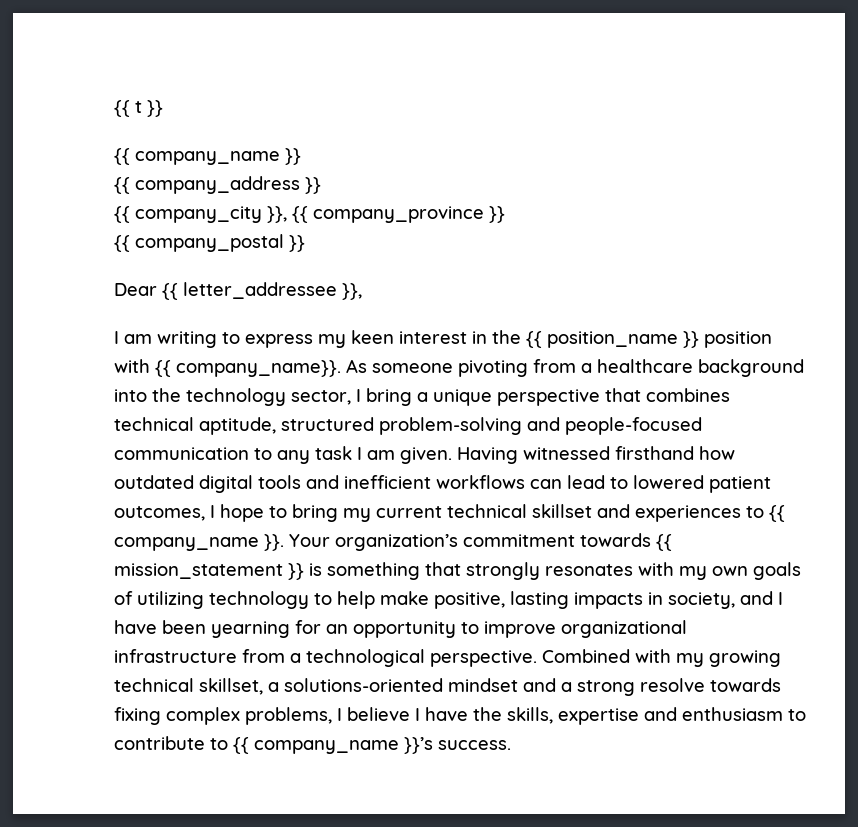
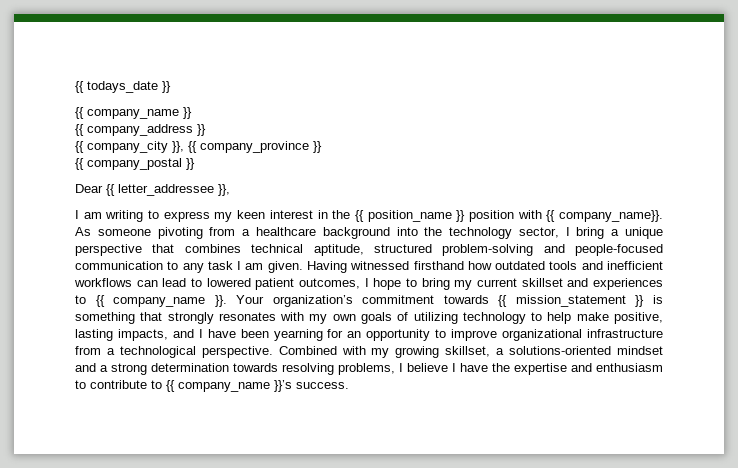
[114,100,142,117] {{ t -> [75,81,158,93] {{ todays_date
[199,475,253,493] digital -> (546, 265) none
[447,504,527,518] technical -> (518, 282) none
[574,592,735,609] impacts in society, -> [117,329,168,341] impacts,
[114,678,194,692] technical -> (440, 352) none
[640,678,781,692] [114,707,240,725] resolve towards fixing complex -> [151,363,334,375] determination towards resolving
[507,707,553,724] skills, -> (510, 367) none

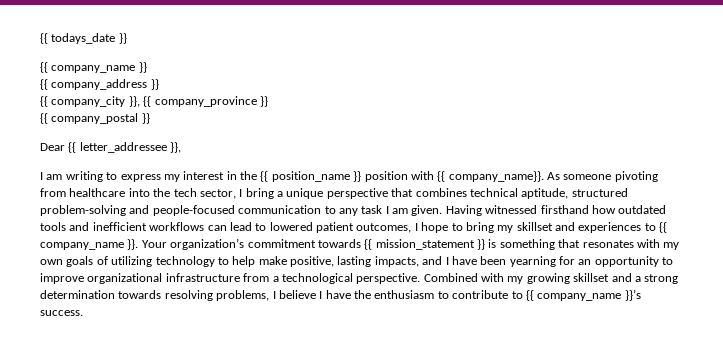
[237,210,266,219] keen -> (180, 178) none
[242,227,390,239] a healthcare background -> [69,188,126,197] healthcare
[449,227,513,239] technology -> [173,188,197,197] tech
[477,278,518,287] current -> (514, 229) none
[167,312,214,324] strongly -> (581, 243) none
[445,346,664,357] skillset, a solutions-oriented mindset -> [573,273,610,282] skillset
[514,363,592,375] expertise and -> (371, 294) none

